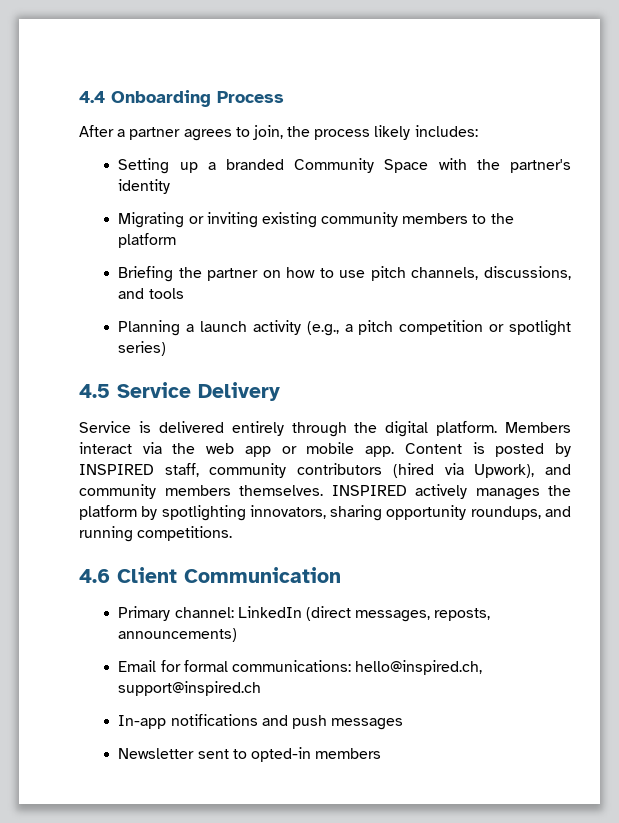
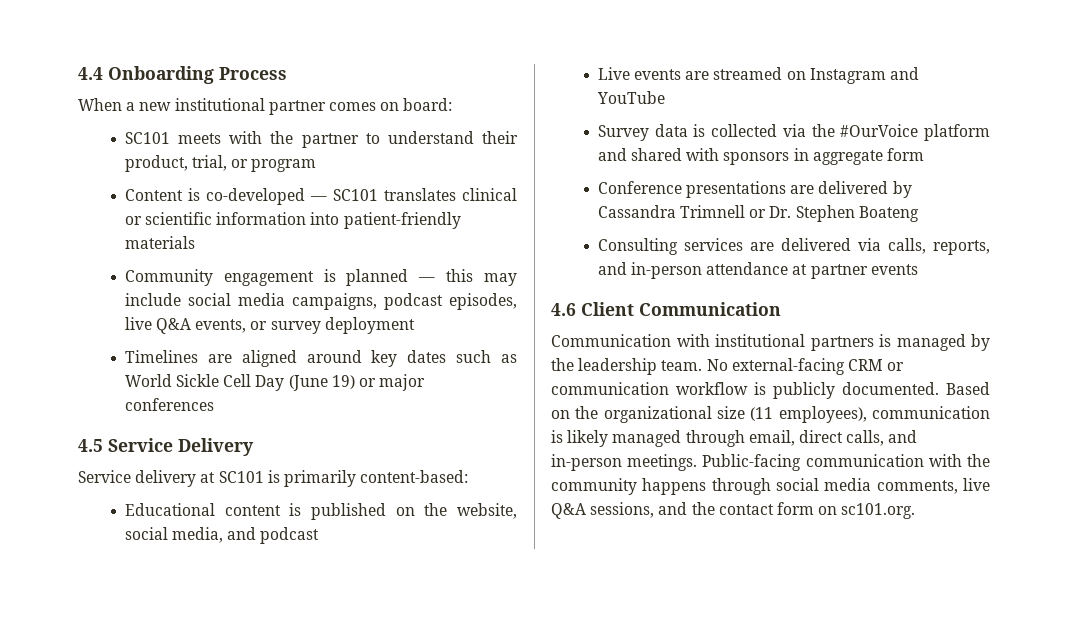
[79,125,478,141] [118,158,571,174] [118,179,171,194] [118,212,514,228] [118,233,177,248] [118,266,571,282] [118,288,184,299] [118,320,571,336] [118,341,167,356] [79,382,280,401] [79,421,571,437] [79,442,571,457] [79,463,571,478] [79,484,571,500] [79,505,571,521] [79,526,233,542] [79,567,341,583] [118,606,491,622] [118,628,238,642] [118,660,483,675] [118,681,262,696] [118,714,404,730] [118,747,382,762] After a partner agrees to join, the process likely includes: // Setting up a branded Community Space with the partner's identity // Migrating or inviting existing community members to the platform // Briefing the partner on how to use pitch channels, discussions, and tools // Planning a launch activity (e.g., a pitch competition or spotlight series) // 4.5 Service Delivery // Service is delivered entirely through the digital platform. Members interact via the web app or mobile app. Content is posted by INSPIRED staff, community contributors (hired via Upwork), and community members themselves. INSPIRED actively manages the platform by spotlighting innovators, sharing opportunity roundups, and running competitions. // 4.6 Client Communication // Primary channel: LinkedIn (direct messages, reposts, announcements) // Email for formal communications: hello@inspired.ch, support@inspired.ch // In-app notifications and push messages // Newsletter sent to opted-in members -> [78,98,453,115] [124,131,518,148] [124,155,317,172] [124,188,517,205] [124,212,461,229] [124,236,195,249] [124,269,517,286] [124,293,517,310] [124,317,415,334] [124,350,517,367] [124,374,426,391] [124,398,214,411] [78,438,254,456] [78,470,469,487] [124,503,517,520] [124,527,320,544] [597,67,920,84] [596,91,665,104] [597,124,990,141] [597,148,925,165] [597,181,912,198] [597,205,919,222] [597,238,990,255] [597,262,918,279] [551,302,781,316] [551,334,990,351] [551,358,905,375] [551,382,990,399] [551,406,990,423] [551,430,918,447] [551,454,990,471] [551,478,990,495] [551,502,916,519] When a new institutional partner comes on board: // SC101 meets with the partner to understand their product, trial, or program // Content is co-developed — SC101 translates clinical or scientific information into patient-friendly materials // Community engagement is planned — this may include social media campaigns, podcast episodes, live Q&A events, or survey deployment // Timelines are aligned around key dates such as World Sickle Cell Day (June 19) or major conferences // 4.5 Service Delivery // Service delivery at SC101 is primarily content-based: // Educational content is published on the website, social media, and podcast // Live events are streamed on Instagram and YouTube // Survey data is collected via the #OurVoice platform and shared with sponsors in aggregate form // Conference presentations are delivered by Cassandra Trimnell or Dr. Stephen Boateng // Consulting services are delivered via calls, reports, and in-person attendance at partner events // 4.6 Client Communication // Communication with institutional partners is managed by the leadership team. No external-facing CRM or communication workflow is publicly documented. Based on the organizational size (11 employees), communication is likely managed through email, direct calls, and in-person meetings. Public-facing communication with the community happens through social media comments, live Q&A sessions, and the contact form on sc101.org.

